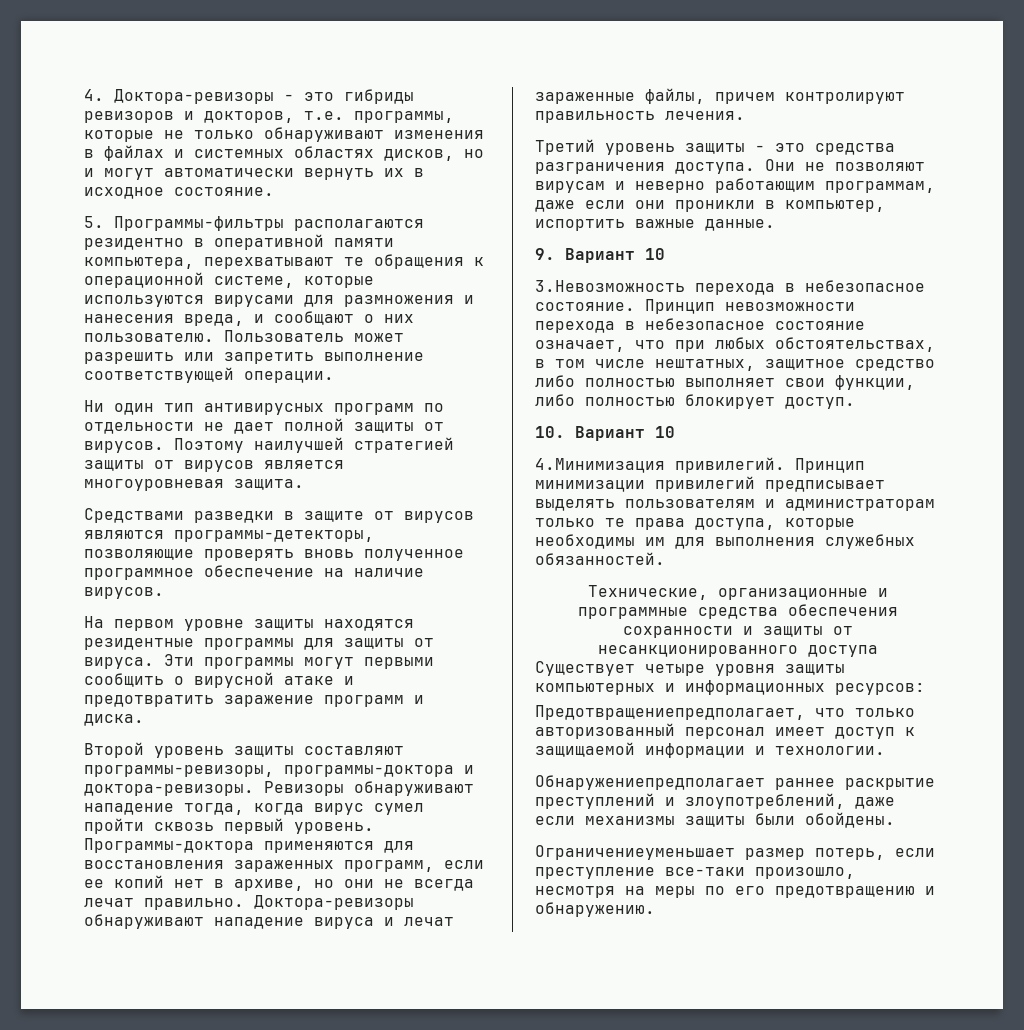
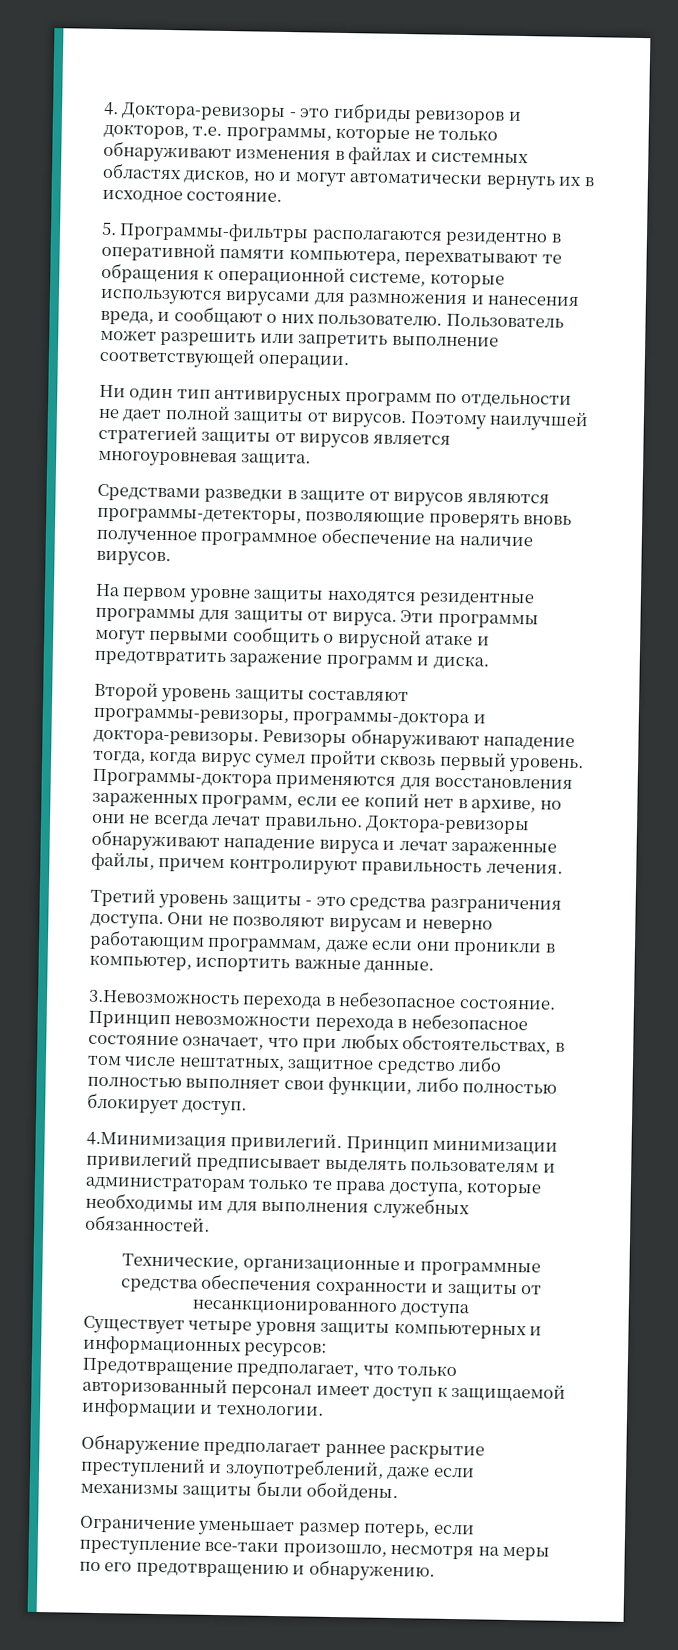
[535,248,665,263] // 9. Вариант 10 -> (435, 967) none
[535,426,675,441] // 10. Вариант 10 -> (248, 1108) none
[535,705,805,720] Предотвращениепредполагает, -> [82,1357,360,1379] Предотвращение предполагает,
[535,775,765,790] Обнаружениепредполагает -> [81,1433,322,1457] Обнаружение предполагает
[535,845,735,860] Ограничениеуменьшает -> [79,1515,296,1537] Ограничение уменьшает

